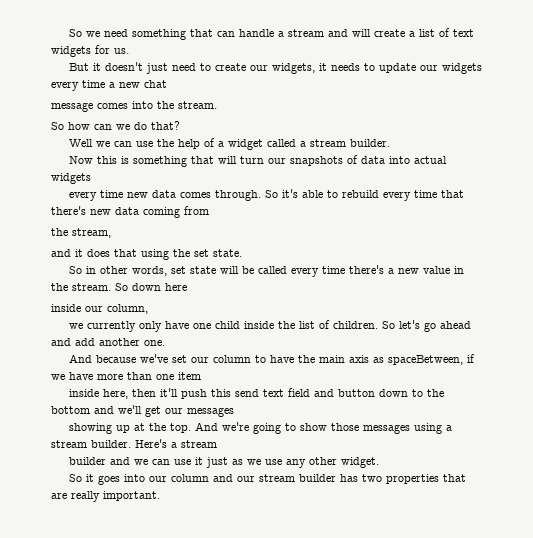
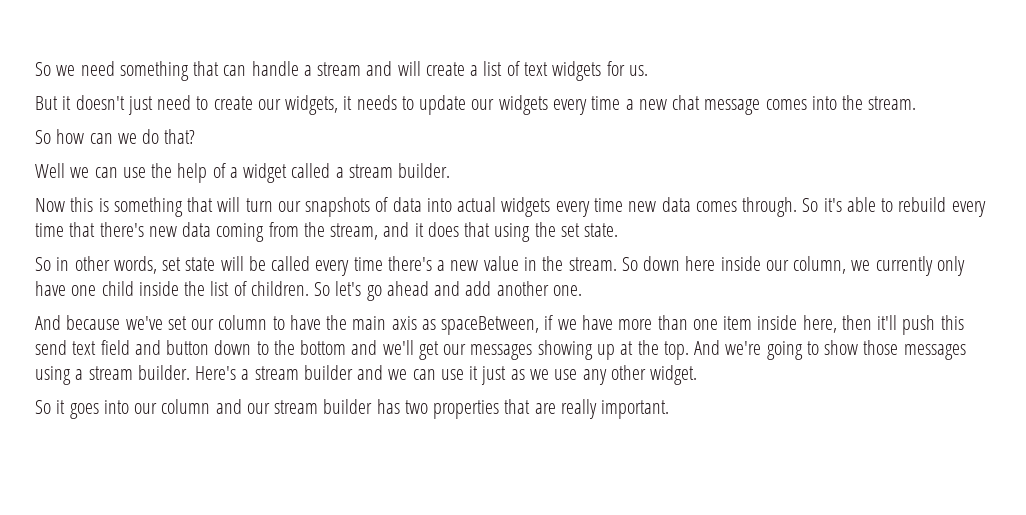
(167, 84) // -> (701, 102) none
(91, 178) // -> (551, 207) none
(209, 210) // -> (299, 229) none
(111, 233) // -> (379, 231) none
(187, 287) // -> (716, 263) none
(148, 309) // -> (847, 265) none
(201, 376) // -> (753, 323) none
(234, 412) // -> (533, 352) none
(217, 444) // -> (299, 373) none

